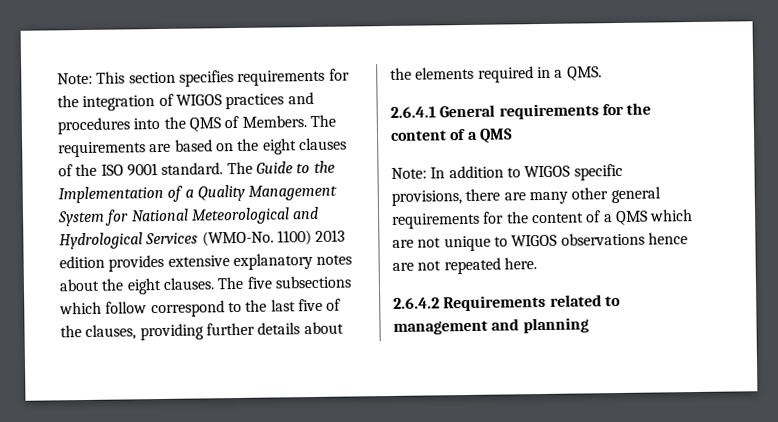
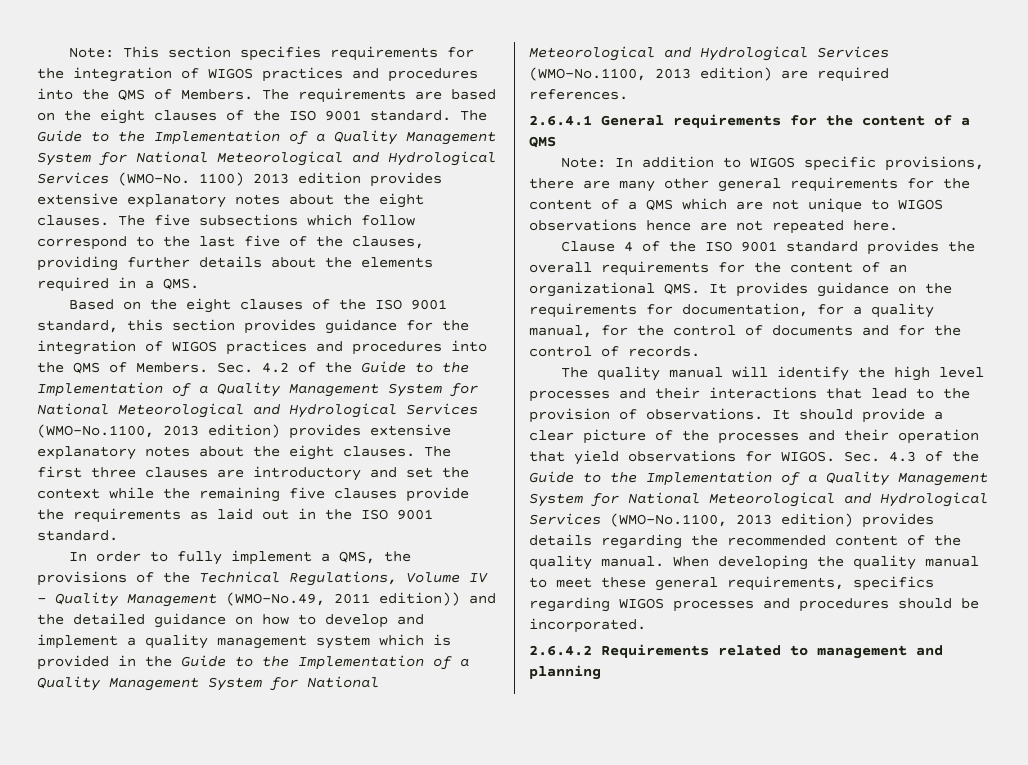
(602, 73) none -> [69,298,448,313] [37,319,469,334] [37,340,487,355] [37,361,469,374] [37,382,478,397] [37,403,478,418] [37,424,451,439] [37,445,451,460] [37,466,469,481] [37,487,469,502] [37,508,433,523] [37,530,118,541] [69,550,412,565] [37,571,488,586] [37,592,496,607] [37,613,424,628] [37,634,451,649] [37,655,469,670] [37,676,379,691] [529,46,889,61] [529,67,889,82] [529,89,628,100] // Based on the eight clauses of the ISO 9001 standard, this section provides guidance for the integration of WIGOS practices and procedures into the QMS of Members. Sec. 4.2 of the Guide to the Implementation of a Quality Management System for National Meteorological and Hydrological Services (WMO-No.1100, 2013 edition) provides extensive explanatory notes about the eight clauses. The first three clauses are introductory and set the context while the remaining five clauses provide the requirements as laid out in the ISO 9001 standard. // In order to fully implement a QMS, the provisions of the Technical Regulations, Volume IV – Quality Management (WMO-No.49, 2011 edition)) and the detailed guidance on how to develop and implement a quality management system which is provided in the Guide to the Implementation of a Quality Management System for National Meteorological and Hydrological Services (WMO-No.1100, 2013 edition) are required references.
(537, 263) none -> [561,240,976,255] [529,261,907,276] [529,282,952,297] [529,303,934,318] [529,325,961,338] [529,346,700,357] [561,366,985,381] [529,387,970,402] [529,408,943,423] [529,429,979,444] [529,450,979,465] [529,471,988,486] [529,492,988,507] [529,513,934,528] [529,534,961,549] [529,555,979,570] [529,576,934,591] [529,597,979,612] [529,618,646,633] // Clause 4 of the ISO 9001 standard provides the overall requirements for the content of an organizational QMS. It provides guidance on the requirements for documentation, for a quality manual, for the control of documents and for the control of records. // The quality manual will identify the high level processes and their interactions that lead to the provision of observations. It should provide a clear picture of the processes and their operation that yield observations for WIGOS. Sec. 4.3 of the Guide to the Implementation of a Quality Management System for National Meteorological and Hydrological Services (WMO-No.1100, 2013 edition) provides details regarding the recommended content of the quality manual. When developing the quality manual to meet these general requirements, specifics regarding WIGOS processes and procedures should be incorporated.

